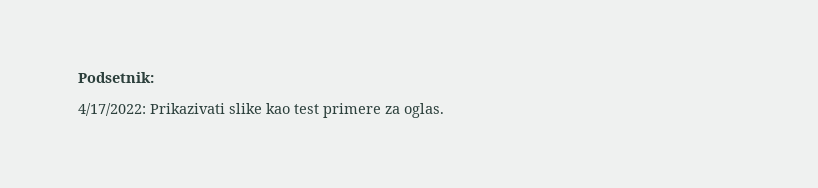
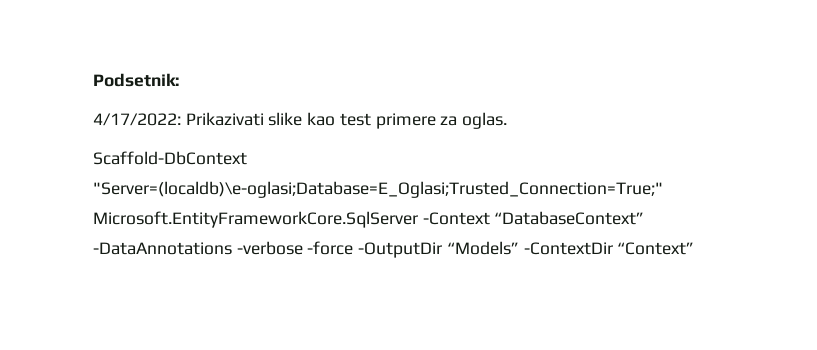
(444, 110) none -> [93,151,247,165] [93,181,663,198] [93,211,645,228] [93,241,695,258] // Scaffold-DbContext "Server=(localdb)\e-oglasi;Database=E_Oglasi;Trusted_Connection=True;" Microsoft.EntityFrameworkCore.SqlServer -Context “DatabaseContext” -DataAnnotations -verbose -force -OutputDir “Models” -ContextDir “Context”

